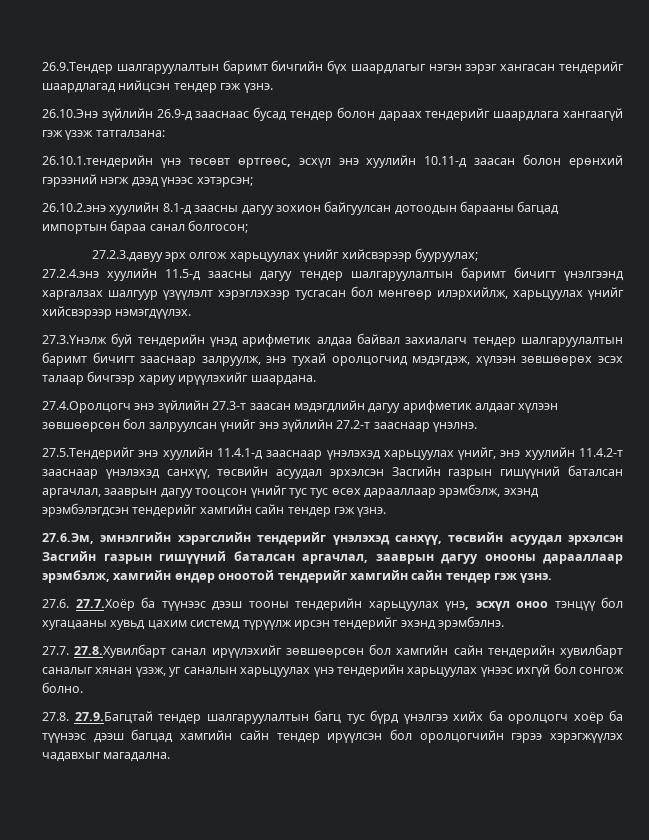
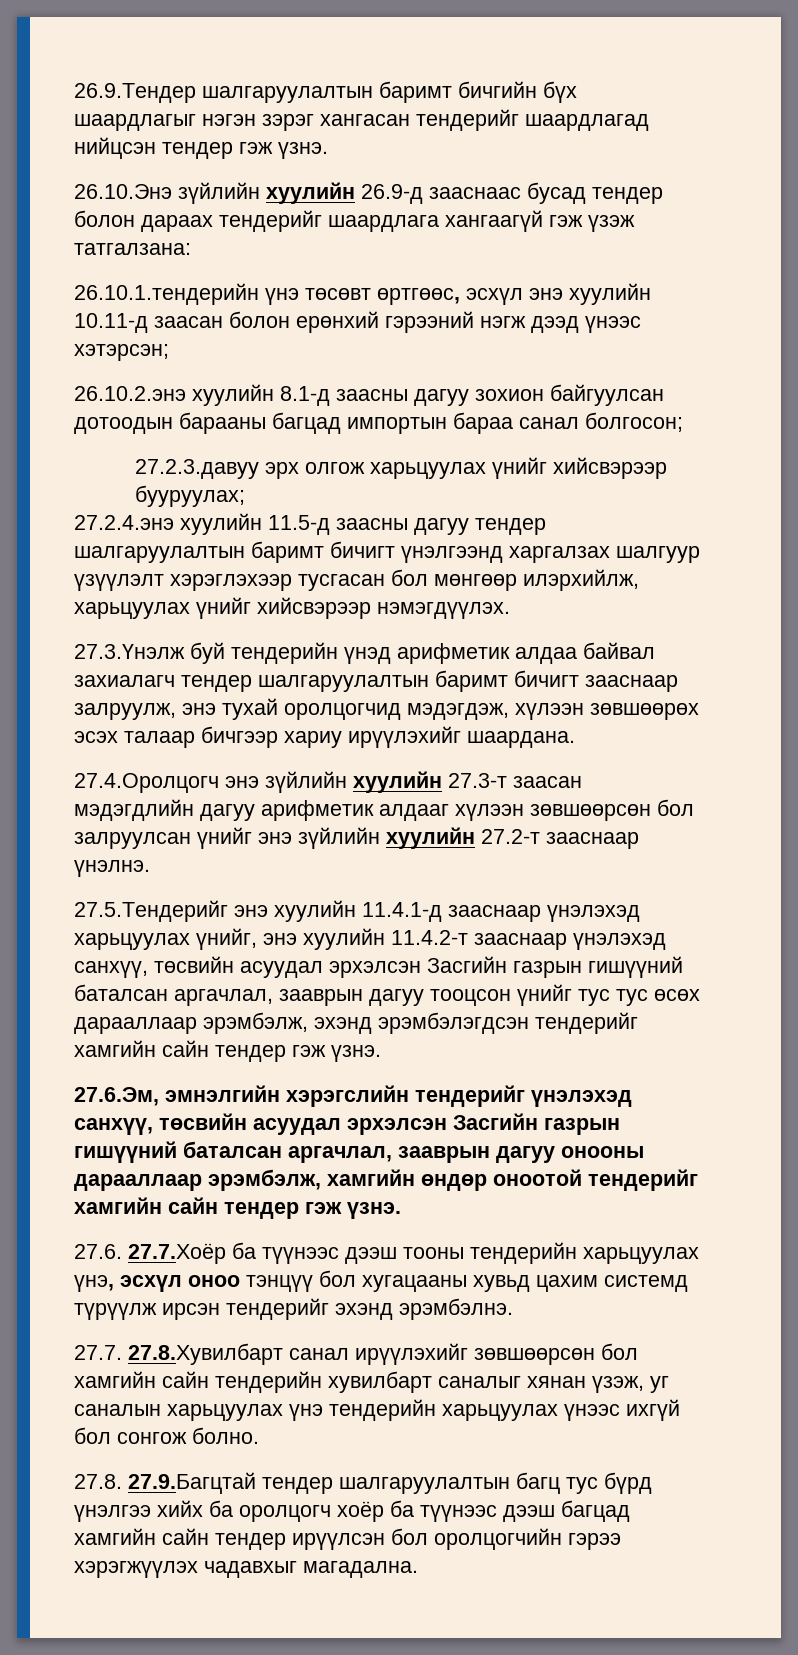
(153, 114) none -> [266,182,355,204] хуулийн
(209, 406) none -> [353,771,442,793] хуулийн
(333, 425) none -> [386,827,475,849] хуулийн

